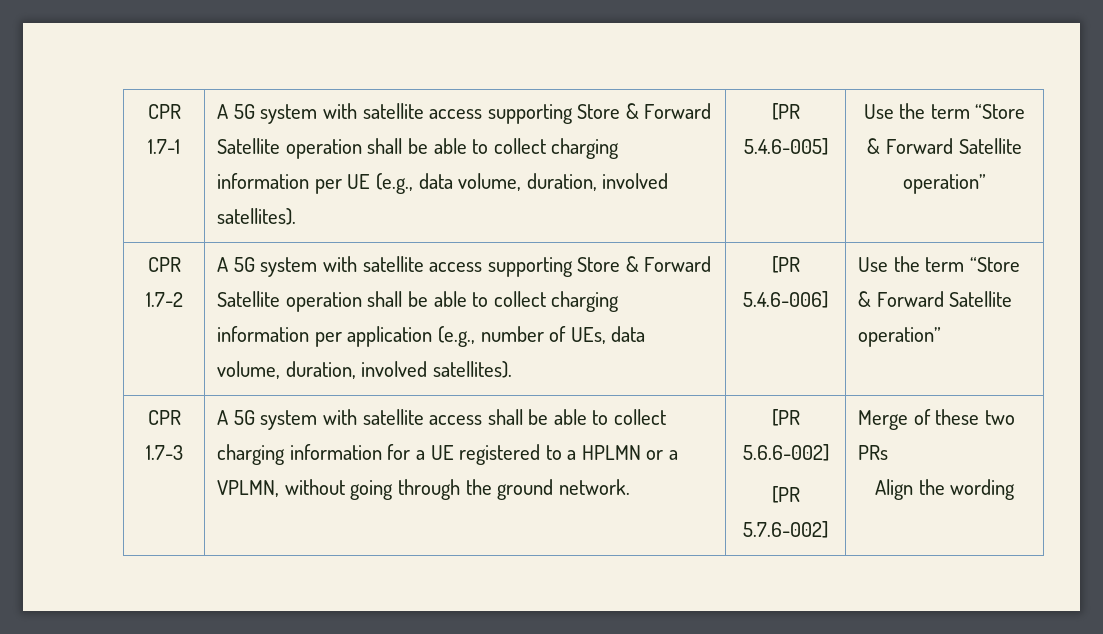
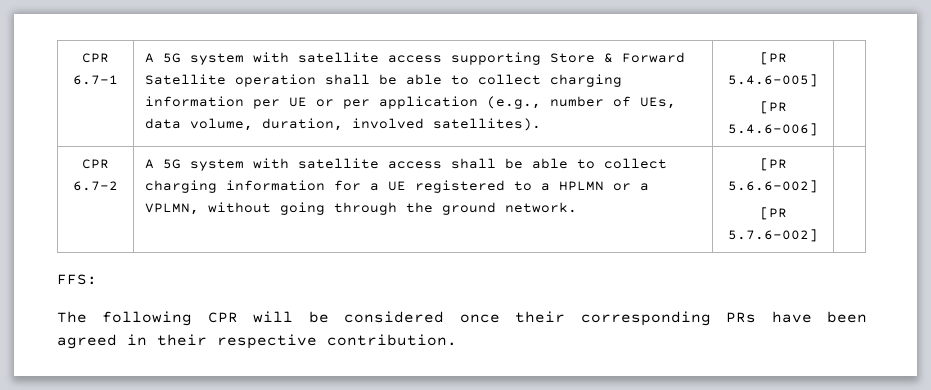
[147,104,181,119] [148,139,181,154] CPR 1.7-1 -> [82,53,109,63] [73,75,118,85] CPR 6.7-1
[376,173,669,194] [217,208,297,225] [771,103,800,120] [743,138,828,155] [863,103,1026,119] [867,138,1022,154] [903,174,986,194] [147,257,181,272] [145,292,183,307] [217,256,712,277] [217,291,620,312] [217,326,310,342] (e.g., data volume, duration, involved satellites). | [PR 5.4.6-005] | Use the term “Store & Forward Satellite operation” // CPR 1.7-2 | A 5G system with satellite access supporting Store & Forward Satellite operation shall be able to collect charging information -> [316,99,335,107] or
(800, 264) none -> [728,74,818,87] [759,101,787,114] 5.4.6-005] // [PR
[858,256,1021,272] [858,291,1013,307] [858,327,942,347] [147,410,181,425] [145,445,183,460] Use the term “Store & Forward Satellite operation” // CPR 1.7-3 -> [82,159,109,169] [73,181,118,191] // CPR 6.7-2
[858,409,1016,430] [858,445,889,460] [874,479,1016,500] Merge of these two PRs // Align the wording -> [57,274,97,285] [57,311,867,326] [57,334,457,349] // FFS: // The following CPR will be considered once their corresponding PRs have been agreed in their respective contribution.

